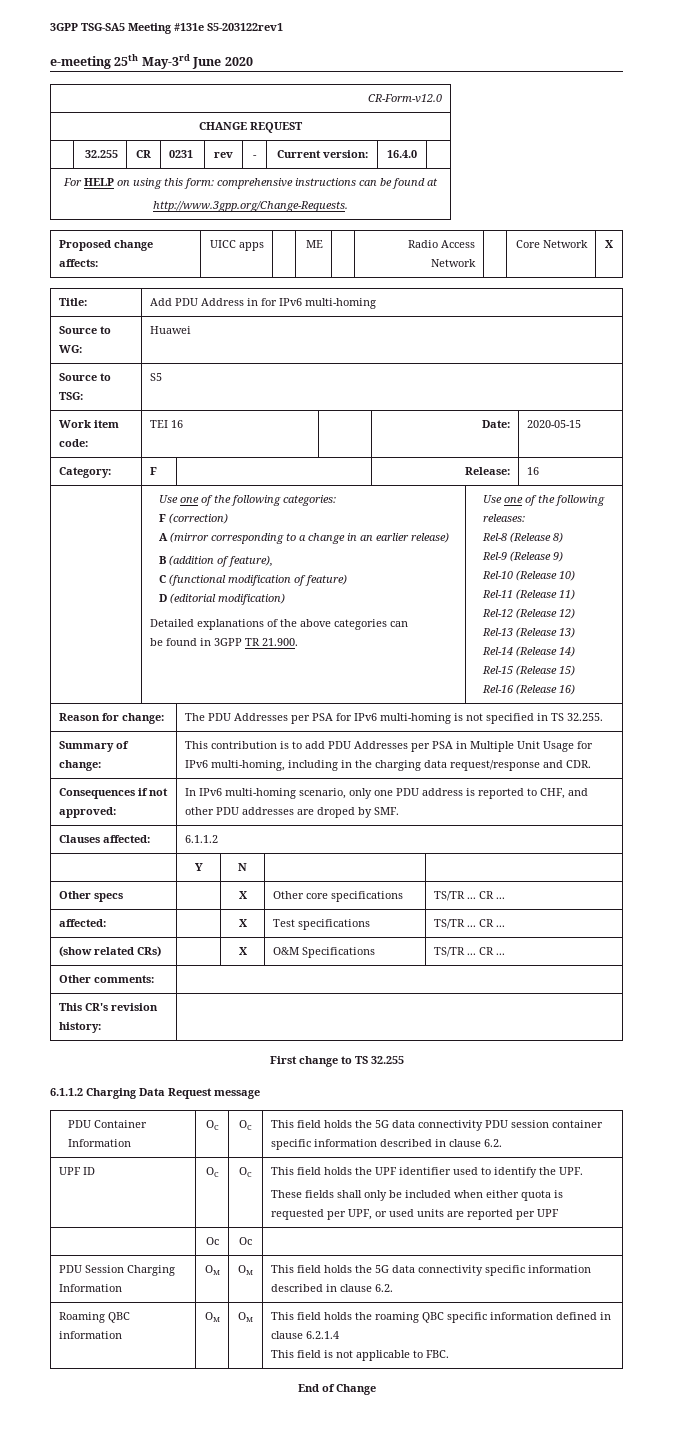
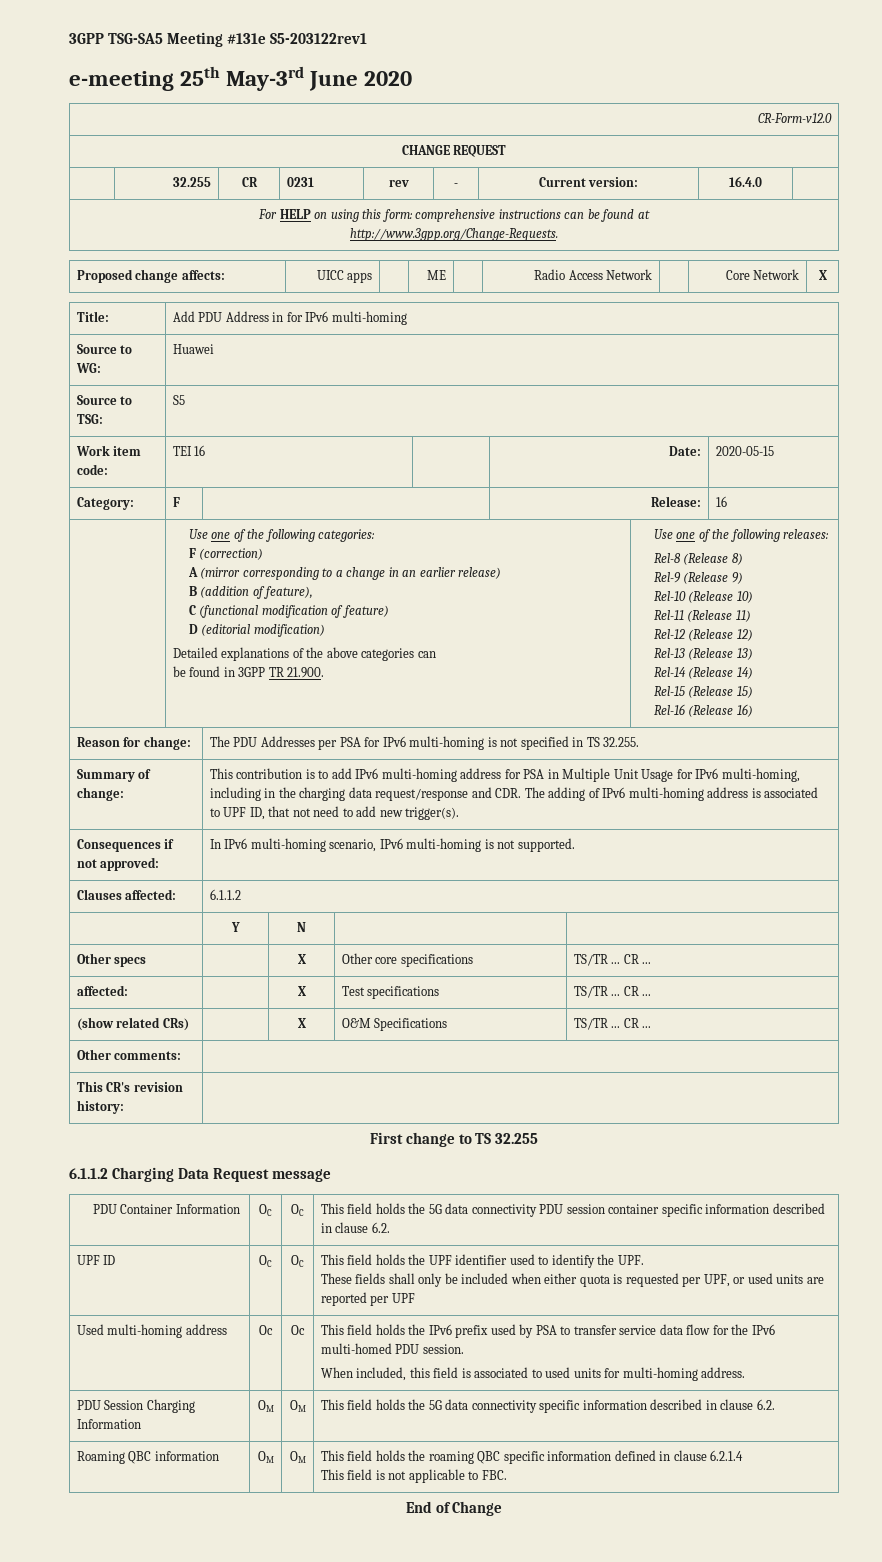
[327,741,430,752] PDU Addresses per -> [355,768,521,782] IPv6 multi-homing address for
(591, 764) none -> [524,787,819,801] [209,806,460,820] The adding of IPv6 multi-homing address is associated to UPF ID, that not need to add new trigger(s).
[348,788,588,799] [184,807,399,818] only one PDU address is reported to CHF, and other PDU addresses are droped by SMF. -> [379,838,575,852] IPv6 multi-homing is not supported.
(559, 1213) none -> [76,1324,227,1338] Used multi-homing address
(252, 1241) none -> [320,1324,775,1338] [320,1343,464,1354] [320,1367,746,1381] This field holds the IPv6 prefix used by PSA to transfer service data flow for the IPv6 multi-homed PDU session. // When included, this field is associated to used units for multi-homing address.

